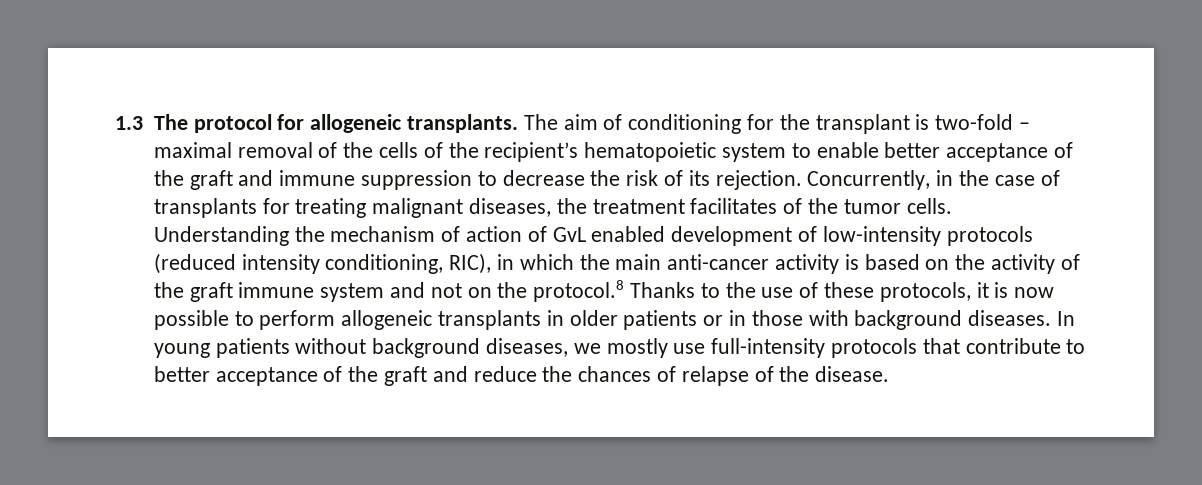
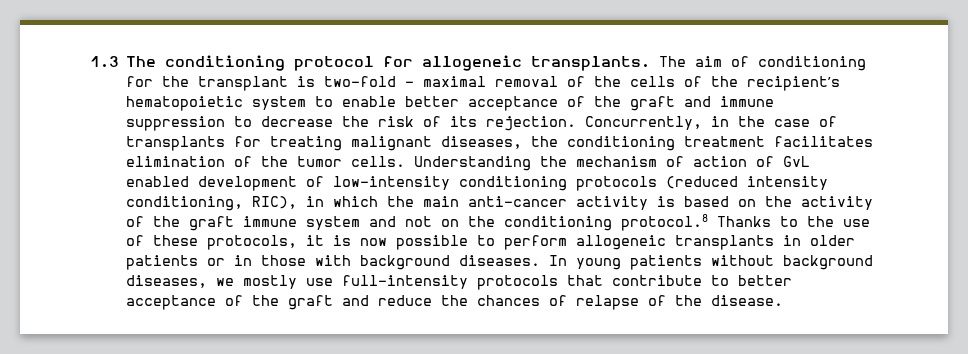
(188, 122) none -> [165,55,286,71] conditioning
(587, 206) none -> [567,136,676,151] conditioning
(778, 206) none -> [126,156,226,167] elimination
(941, 236) none -> [459,176,568,191] conditioning
(528, 290) none -> [504,216,613,231] conditioning

